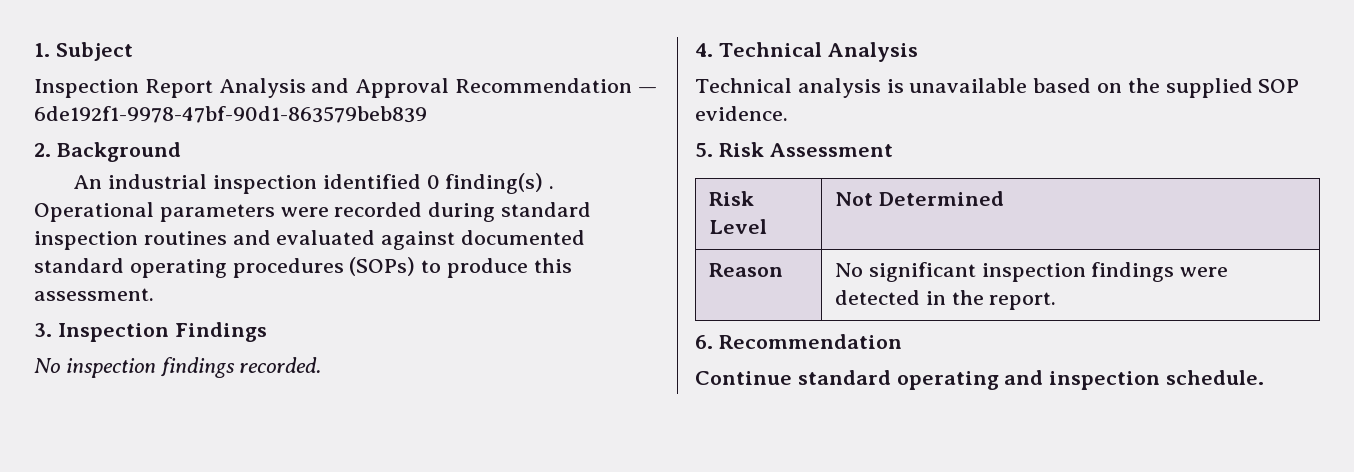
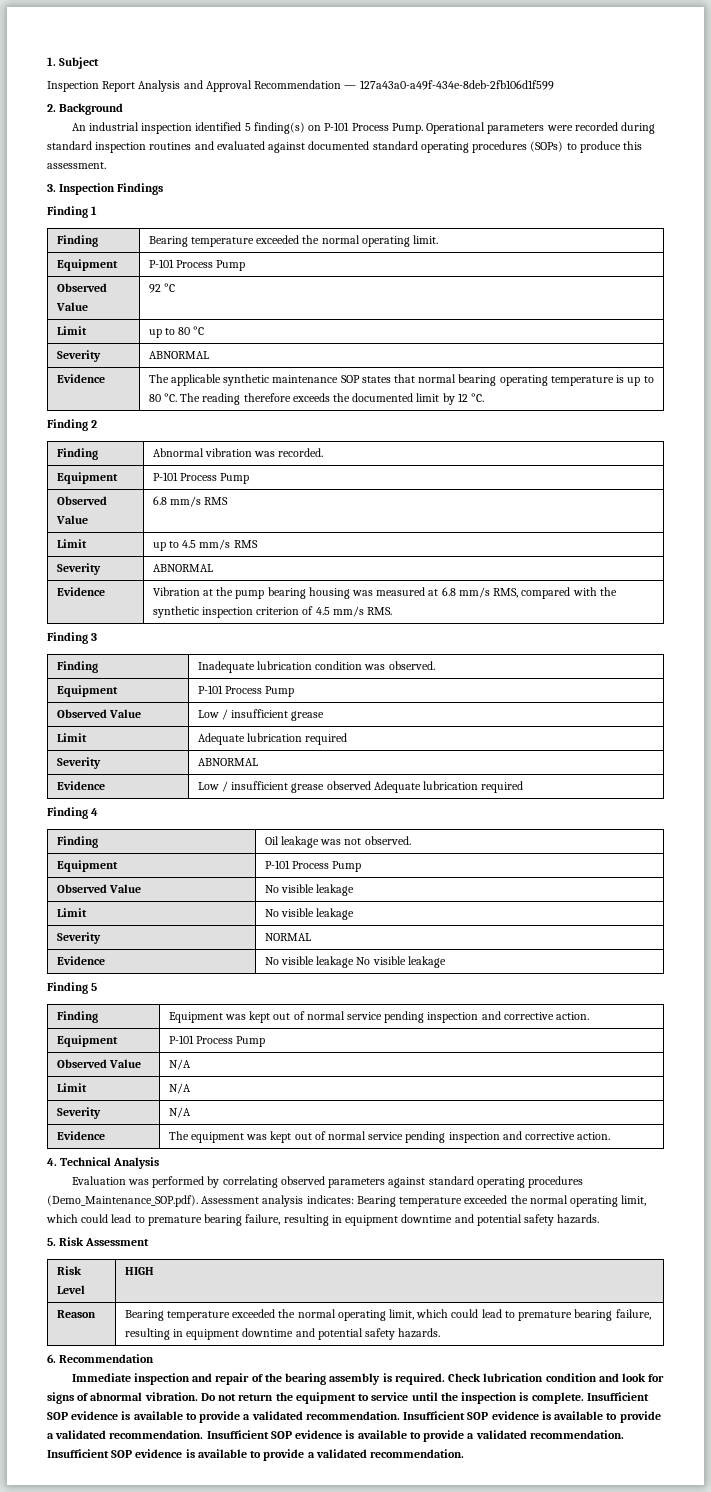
[34,106,427,123] 6de192f1-9978-47bf-90d1-863579beb839 -> [359,80,554,90] 127a43a0-a49f-434e-8deb-2fb106d1f599
[426,173,555,194] 0 finding(s) . -> [244,122,423,134] 5 finding(s) on P-101 Process Pump.
[34,357,322,378] [695,42,918,62] [695,78,1300,98] [695,106,788,121] No inspection findings recorded. // 4. Technical Analysis // Technical analysis is unavailable based on the supplied SOP evidence. -> [47,206,98,218] [56,235,98,247] [148,235,439,247] [56,259,118,271] [148,259,246,271] [56,283,107,292] [55,302,88,311] [148,283,175,293] [56,326,87,335] [148,326,205,338] [56,350,101,362] [148,351,209,359] [56,374,105,383] [148,374,654,386] [148,393,485,405] [47,419,98,431] [56,448,98,460] [152,448,324,457] [56,472,118,484] [152,472,250,484] [56,496,107,505] [55,515,88,524] [152,496,229,507] [56,539,87,548] [152,539,258,551] [56,563,101,575] [152,564,213,572] [56,587,105,596] [152,587,617,599] [152,606,393,618] [47,632,98,644] [56,661,98,673] [197,661,435,673] [56,685,118,697] [197,685,295,697] [56,709,141,718] [197,709,325,721] [56,733,87,742] [197,733,348,745] [56,757,101,769] [197,758,258,766] [56,781,105,790] [197,781,524,793] [47,807,99,819] [56,836,98,848] [264,836,411,848] [56,860,118,872] [264,860,362,872] [56,884,141,893] [264,884,355,896] [56,908,87,917] [264,908,355,920] [56,932,101,944] [264,933,311,941] [56,956,105,965] [264,956,446,968] [47,982,98,994] [56,1011,98,1023] [168,1011,590,1023] [56,1035,118,1047] [168,1035,266,1047] [56,1059,141,1068] [168,1059,191,1070] [56,1083,87,1092] [168,1083,191,1094] [56,1107,101,1119] [168,1107,191,1118] [56,1131,105,1140] [168,1131,611,1143] [47,1157,160,1169] [71,1176,584,1188] [47,1195,647,1207] [46,1214,600,1226] Finding 1 // Finding | Bearing temperature exceeded the normal operating limit. // Equipment | P-101 Process Pump // Observed Value | 92 °C // Limit | up to 80 °C // Severity | ABNORMAL // Evidence | The applicable synthetic maintenance SOP states that normal bearing operating temperature is up to 80 °C. The reading therefore exceeds the documented limit by 12 °C. // Finding 2 // Finding | Abnormal vibration was recorded. // Equipment | P-101 Process Pump // Observed Value | 6.8 mm/s RMS // Limit | up to 4.5 mm/s RMS // Severity | ABNORMAL // Evidence | Vibration at the pump bearing housing was measured at 6.8 mm/s RMS, compared with the synthetic inspection criterion of 4.5 mm/s RMS. // Finding 3 // Finding | Inadequate lubrication condition was observed. // Equipment | P-101 Process Pump // Observed Value | Low / insufficient grease // Limit | Adequate lubrication required // Severity | ABNORMAL // Evidence | Low / insufficient grease observed Adequate lubrication required // Finding 4 // Finding | Oil leakage was not observed. // Equipment | P-101 Process Pump // Observed Value | No visible leakage // Limit | No visible leakage // Severity | NORMAL // Evidence | No visible leakage No visible leakage // Finding 5 // Finding | Equipment was kept out of normal service pending inspection and corrective action. // Equipment | P-101 Process Pump // Observed Value | N/A // Limit | N/A // Severity | N/A // Evidence | The equipment was kept out of normal service pending inspection and corrective action. // 4. Technical Analysis // Evaluation was performed by correlating observed parameters against standard operating procedures (Demo_Maintenance_SOP.pdf). Assessment analysis indicates: Bearing temperature exceeded the normal operating limit, which could lead to premature bearing failure, resulting in equipment downtime and potential safety hazards.
[834,191,1004,206] Not Determined -> [124,1267,154,1275] HIGH
[834,262,1229,282] [834,290,1057,310] [695,334,902,349] [695,370,1265,390] No significant inspection findings were detected in the report. // 6. Recommendation // Continue standard operating and inspection schedule. -> [124,1309,651,1321] [124,1328,441,1340] [47,1354,155,1363] [71,1373,665,1385] [47,1392,649,1404] [47,1411,661,1423] [47,1430,624,1442] [47,1449,465,1461] Bearing temperature exceeded the normal operating limit, which could lead to premature bearing failure, resulting in equipment downtime and potential safety hazards. // 6. Recommendation // Immediate inspection and repair of the bearing assembly is required. Check lubrication condition and look for signs of abnormal vibration. Do not return the equipment to service until the inspection is complete. Insufficient SOP evidence is available to provide a validated recommendation. Insufficient SOP evidence is available to provide a validated recommendation. Insufficient SOP evidence is available to provide a validated recommendation. Insufficient SOP evidence is available to provide a validated recommendation.

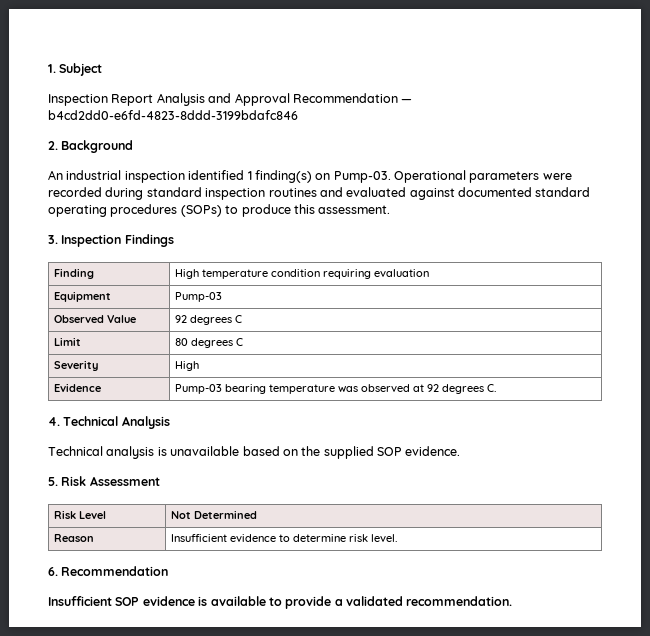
[359,80,554,90] 127a43a0-a49f-434e-8deb-2fb106d1f599 -> [48,110,298,120] b4cd2dd0-e6fd-4823-8ddd-3199bdafc846
[244,123,251,131] 5 -> [247,171,252,180] 1
[324,122,423,134] P-101 Process Pump. -> [333,171,391,183] Pump-03.
[47,206,98,218] [56,235,98,247] [148,235,439,247] [56,259,118,271] [148,259,246,271] // Finding 1 // Finding | Bearing temperature exceeded the normal operating limit. // Equipment | P-101 Process Pump -> [53,268,94,279] [174,269,429,279] [53,291,111,302] [174,292,222,302] // Finding | High temperature condition requiring evaluation // Equipment | Pump-03
[163,283,175,292] [56,326,87,335] [148,326,205,338] [56,350,101,362] [148,351,209,359] [56,374,105,383] [148,374,654,386] [148,393,485,405] [47,419,98,431] [56,448,98,460] [152,448,324,457] [56,472,118,484] [152,472,250,484] [56,496,107,505] [55,515,88,524] [152,496,229,507] [56,539,87,548] [152,539,258,551] [56,563,101,575] [152,564,213,572] [56,587,105,596] [152,587,617,599] [152,606,393,618] [47,632,98,644] [56,661,98,673] [197,661,435,673] [56,685,118,697] [197,685,295,697] [56,709,141,718] [197,709,325,721] [56,733,87,742] [197,733,348,745] [56,757,101,769] [197,758,258,766] [56,781,105,790] [197,781,524,793] [47,807,99,819] [56,836,98,848] [264,836,411,848] [56,860,118,872] [264,860,362,872] [56,884,141,893] [264,884,355,896] [56,908,87,917] [264,908,355,920] [56,932,101,944] [264,933,311,941] [56,956,105,965] [264,956,446,968] [47,982,98,994] [56,1011,98,1023] [168,1011,590,1023] [56,1035,118,1047] [168,1035,266,1047] [56,1059,141,1068] [168,1059,191,1070] [56,1083,87,1092] [168,1083,191,1094] [56,1107,101,1119] [168,1107,191,1118] [56,1131,105,1140] [168,1131,611,1143] [47,1157,160,1169] [71,1176,584,1188] [47,1195,647,1207] [46,1214,600,1226] °C // Limit | up to 80 °C // Severity | ABNORMAL // Evidence | The applicable synthetic maintenance SOP states that normal bearing operating temperature is up to 80 °C. The reading therefore exceeds the documented limit by 12 °C. // Finding 2 // Finding | Abnormal vibration was recorded. // Equipment | P-101 Process Pump // Observed Value | 6.8 mm/s RMS // Limit | up to 4.5 mm/s RMS // Severity | ABNORMAL // Evidence | Vibration at the pump bearing housing was measured at 6.8 mm/s RMS, compared with the synthetic inspection criterion of 4.5 mm/s RMS. // Finding 3 // Finding | Inadequate lubrication condition was observed. // Equipment | P-101 Process Pump // Observed Value | Low / insufficient grease // Limit | Adequate lubrication required // Severity | ABNORMAL // Evidence | Low / insufficient grease observed Adequate lubrication required // Finding 4 // Finding | Oil leakage was not observed. // Equipment | P-101 Process Pump // Observed Value | No visible leakage // Limit | No visible leakage // Severity | NORMAL // Evidence | No visible leakage No visible leakage // Finding 5 // Finding | Equipment was kept out of normal service pending inspection and corrective action. // Equipment | P-101 Process Pump // Observed Value | N/A // Limit | N/A // Severity | N/A // Evidence | The equipment was kept out of normal service pending inspection and corrective action. // 4. Technical Analysis // Evaluation was performed by correlating observed parameters against standard operating procedures (Demo_Maintenance_SOP.pdf). Assessment analysis indicates: Bearing temperature exceeded the normal operating limit, which could lead to premature bearing failure, resulting in equipment downtime and potential safety hazards. -> [189,315,242,325] [53,337,81,346] [174,338,243,348] [53,360,98,371] [174,361,199,371] [53,383,101,392] [174,384,496,394] [48,416,170,429] [48,446,461,459] degrees C // Limit | 80 degrees C // Severity | High // Evidence | Pump-03 bearing temperature was observed at 92 degrees C. // 4. Technical Analysis // Technical analysis is unavailable based on the supplied SOP evidence.
[124,1267,154,1275] HIGH -> [170,510,257,519] Not Determined
[124,1309,651,1321] [124,1328,441,1340] [47,1354,155,1363] [71,1373,665,1385] [47,1392,584,1404] Bearing temperature exceeded the normal operating limit, which could lead to premature bearing failure, resulting in equipment downtime and potential safety hazards. // 6. Recommendation // Immediate inspection and repair of the bearing assembly is required. Check lubrication condition and look for signs of abnormal vibration. Do not return the equipment to service until the inspection is complete. -> [170,534,397,542] [48,566,169,576] Insufficient evidence to determine risk level. // 6. Recommendation //
[403,1411,661,1423] [47,1430,624,1442] [47,1449,465,1461] Insufficient SOP evidence is available to provide a validated recommendation. Insufficient SOP evidence is available to provide a validated recommendation. Insufficient SOP evidence is available to provide a validated recommendation. -> (513, 601) none

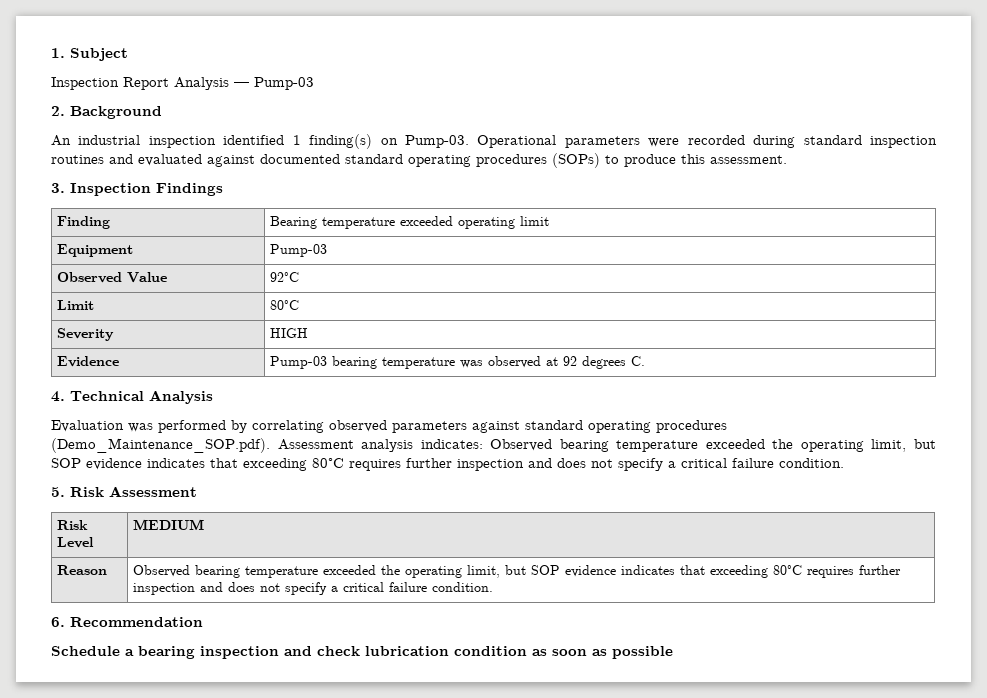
[208,93,413,106] [48,110,298,120] and Approval Recommendation — b4cd2dd0-e6fd-4823-8ddd-3199bdafc846 -> [234,77,314,90] — Pump-03
[174,269,429,279] High temperature condition requiring evaluation -> [270,216,550,229] Bearing temperature exceeded operating limit
[174,315,242,325] [53,337,81,346] [174,338,243,348] 92 degrees C // Limit | 80 degrees C -> [270,272,300,282] [57,300,95,310] [270,300,300,310] 92°C // Limit | 80°C
[174,361,199,371] High -> [270,328,309,338] HIGH
[48,446,461,459] Technical analysis is unavailable based on the supplied SOP evidence. -> [51,420,727,433] [51,438,936,453] [51,458,844,471] Evaluation was performed by correlating observed parameters against standard operating procedures (Demo_Maintenance_SOP.pdf). Assessment analysis indicates: Observed bearing temperature exceeded the operating limit, but SOP evidence indicates that exceeding 80°C requires further inspection and does not specify a critical failure condition.
[170,510,257,519] Not Determined -> [133,519,205,530] MEDIUM
[170,534,397,542] [48,566,169,576] [48,596,513,609] Insufficient evidence to determine risk level. // 6. Recommendation // Insufficient SOP evidence is available to provide a validated recommendation. -> [133,565,902,578] [133,582,494,595] [51,617,203,627] [51,646,673,659] Observed bearing temperature exceeded the operating limit, but SOP evidence indicates that exceeding 80°C requires further inspection and does not specify a critical failure condition. // 6. Recommendation // Schedule a bearing inspection and check lubrication condition as soon as possible

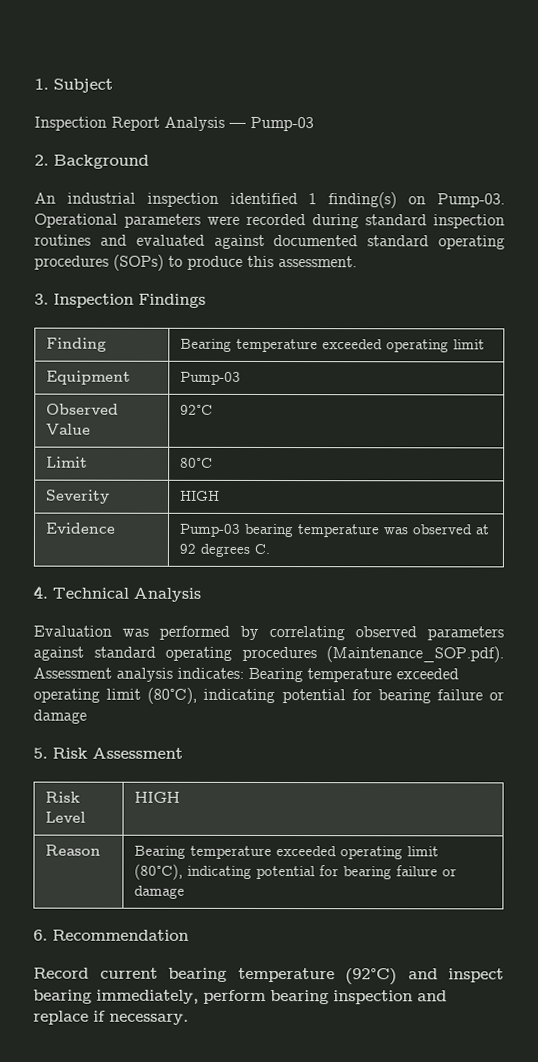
[51,438,270,453] (Demo_Maintenance_SOP.pdf). -> [326,646,504,663] (Maintenance_SOP.pdf).
[490,439,936,452] [51,458,844,471] Observed bearing temperature exceeded the operating limit, but SOP evidence indicates that exceeding 80°C requires further inspection and does not specify a critical failure condition. -> [248,667,459,683] [33,687,504,704] [33,709,87,724] Bearing temperature exceeded operating limit (80°C), indicating potential for bearing failure or damage
[133,519,205,530] MEDIUM -> [134,791,181,803] HIGH
[133,565,902,578] [133,582,494,595] [51,617,203,627] [51,646,673,659] Observed bearing temperature exceeded the operating limit, but SOP evidence indicates that exceeding 80°C requires further inspection and does not specify a critical failure condition. // 6. Recommendation // Schedule a bearing inspection and check lubrication condition as soon as possible -> [134,845,440,860] [134,863,458,880] [134,885,186,899] [33,929,189,941] [33,967,504,986] [33,989,447,1005] [33,1010,189,1025] Bearing temperature exceeded operating limit (80°C), indicating potential for bearing failure or damage // 6. Recommendation // Record current bearing temperature (92°C) and inspect bearing immediately, perform bearing inspection and replace if necessary.

